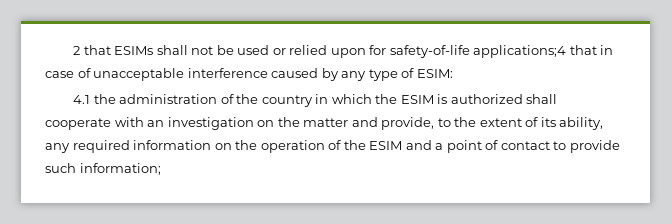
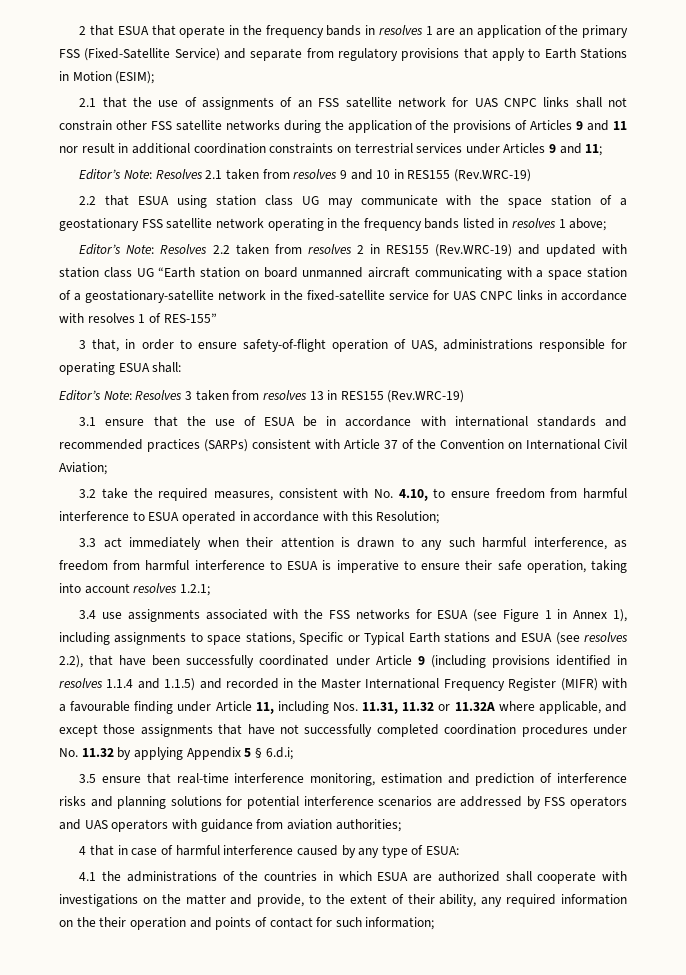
[114,45,567,58] ESIMs shall not be used or relied upon for safety-of-life applications;4 -> [117,25,628,38] [59,48,627,61] [59,71,155,84] [79,97,628,110] [59,120,627,133] [59,143,603,156] [79,169,532,182] [79,195,628,208] [59,218,607,231] [79,244,627,257] [59,267,627,280] [59,290,627,303] [59,313,217,323] [79,339,628,352] [59,362,182,375] [59,390,465,403] [79,416,628,427] [59,439,627,452] [59,462,107,475] [79,488,628,501] [59,511,440,524] [79,537,627,550] [59,560,627,573] [59,583,210,596] [79,609,628,622] [59,632,628,645] [59,655,627,668] [59,678,627,691] [59,701,628,714] [59,724,628,737] [59,747,293,760] [79,773,627,786] [59,796,627,809] [59,819,401,832] [79,846,87,855] ESUA that operate in the frequency bands in resolves 1 are an application of the primary FSS (Fixed-Satellite Service) and separate from regulatory provisions that apply to Earth Stations in Motion (ESIM); // 2.1 that the use of assignments of an FSS satellite network for UAS CNPC links shall not constrain other FSS satellite networks during the application of the provisions of Articles 9 and 11 nor result in additional coordination constraints on terrestrial services under Articles 9 and 11; // Editor’s Note: Resolves 2.1 taken from resolves 9 and 10 in RES155 (Rev.WRC-19) // 2.2 that ESUA using station class UG may communicate with the space station of a geostationary FSS satellite network operating in the frequency bands listed in resolves 1 above; // Editor’s Note: Resolves 2.2 taken from resolves 2 in RES155 (Rev.WRC-19) and updated with station class UG “Earth station on board unmanned aircraft communicating with a space station of a geostationary-satellite network in the fixed-satellite service for UAS CNPC links in accordance with resolves 1 of RES-155” // 3 that, in order to ensure safety-of-flight operation of UAS, administrations responsible for operating ESUA shall: // Editor’s Note: Resolves 3 taken from resolves 13 in RES155 (Rev.WRC-19) // 3.1 ensure that the use of ESUA be in accordance with international standards and recommended practices (SARPs) consistent with Article 37 of the Convention on International Civil Aviation; // 3.2 take the required measures, consistent with No. 4.10, to ensure freedom from harmful interference to ESUA operated in accordance with this Resolution; // 3.3 act immediately when their attention is drawn to any such harmful interference, as freedom from harmful interference to ESUA is imperative to ensure their safe operation, taking into account resolves 1.2.1; // 3.4 use assignments associated with the FSS networks for ESUA (see Figure 1 in Annex 1), including assignments to space stations, Specific or Typical Earth stations and ESUA (see resolves 2.2), that have been successfully coordinated under Article 9 (including provisions identified in resolves 1.1.4 and 1.1.5) and recorded in the Master International Frequency Register (MIFR) with a favourable finding under Article 11, including Nos. 11.31, 11.32 or 11.32A where applicable, and except those assignments that have not successfully completed coordination procedures under No. 11.32 by applying Appendix 5 § 6.d.i; // 3.5 ensure that real-time interference monitoring, estimation and prediction of interference risks and planning solutions for potential interference scenarios are addressed by FSS operators and UAS operators with guidance from aviation authorities; // 4
[93,68,185,81] unacceptable -> [175,845,220,856] harmful
[416,69,453,78] ESIM: -> [426,846,460,855] ESUA:
[119,94,313,107] administration of the country -> [126,871,318,882] administrations of the countries
[375,94,448,104] the ESIM is -> [377,872,433,882] ESUA are
[147,117,254,130] an investigation -> [59,894,138,907] investigations
[540,117,556,127] its -> [407,894,435,904] their
[260,140,620,153] operation of the ESIM and a point of contact to provide -> [99,917,333,930] their operation and points of contact for

